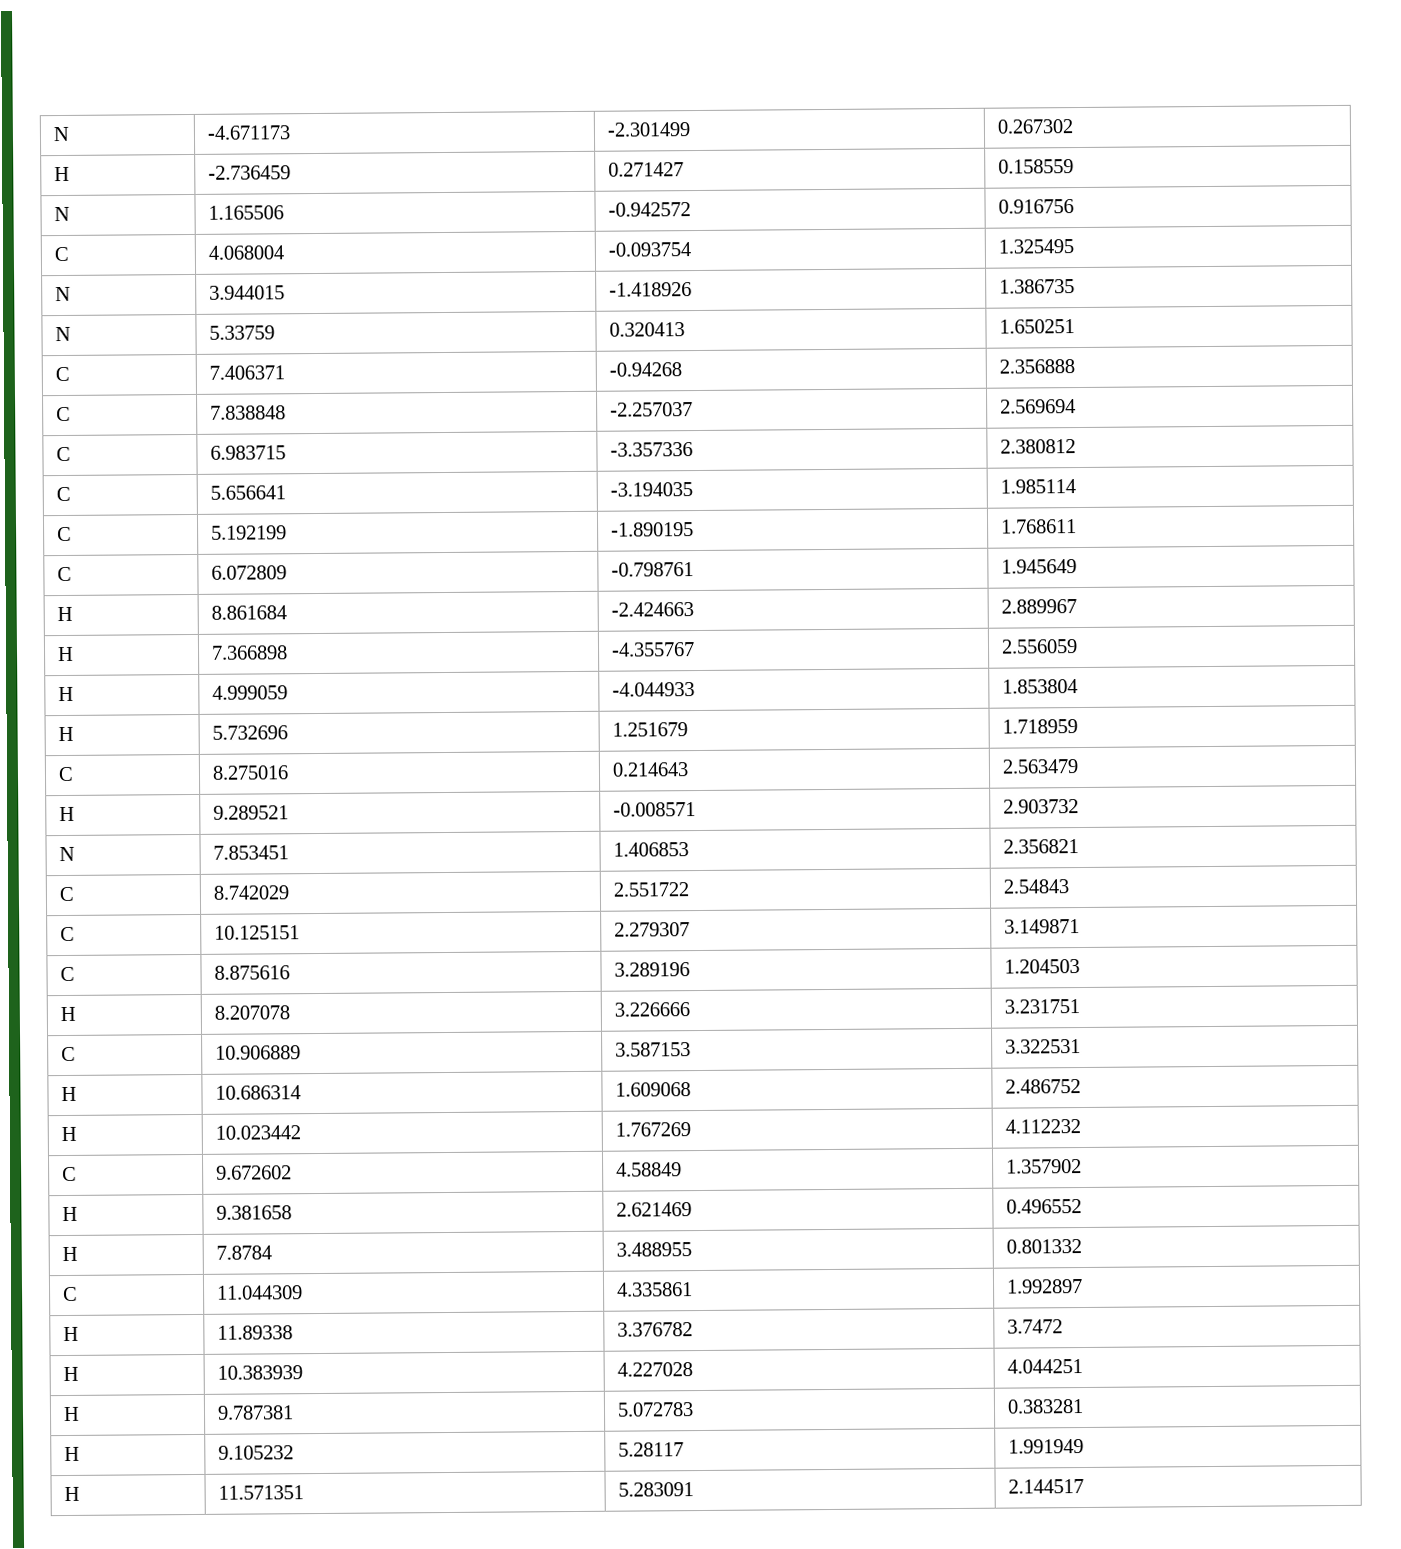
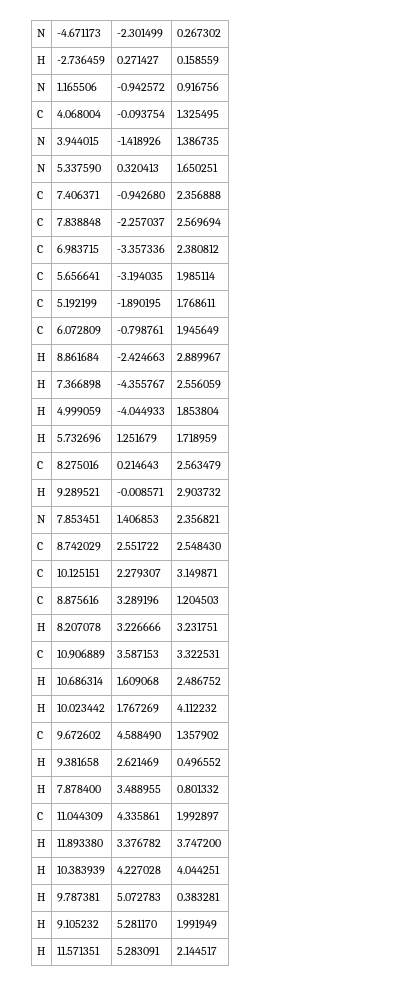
[208,325,275,340] 5.33759 -> [56,164,101,173] 5.337590
[608,362,682,377] -0.94268 -> [116,190,165,200] -0.942680
[1002,879,1069,894] 2.54843 -> [176,542,221,550] 2.548430
[615,1162,682,1177] 4.58849 -> [116,731,161,740] 4.588490
[215,1245,272,1260] 7.8784 -> [56,785,101,793] 7.878400
[216,1325,293,1340] 11.89338 -> [56,838,103,848] 11.893380
[1006,1319,1063,1334] 3.7472 -> [176,839,221,847] 3.747200
[617,1442,684,1457] 5.28117 -> [116,919,157,928] 5.281170

